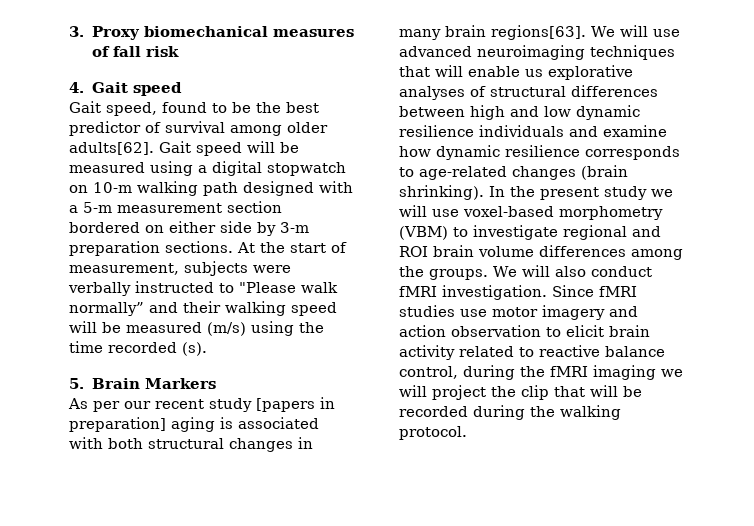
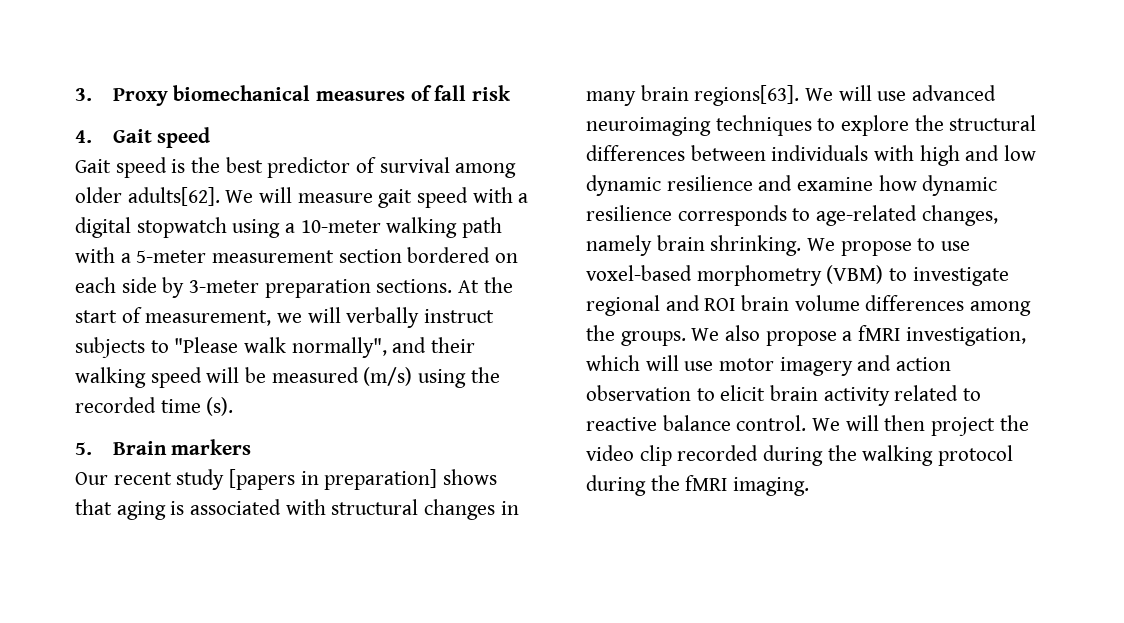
[106,102,251,116] speed, found to be -> [115,157,186,178] speed is
[159,141,299,156] [69,161,346,176] [69,182,132,193] Gait speed will be measured using a digital stopwatch on 10-m -> [225,187,529,208] [75,217,381,238] We will measure gait speed with a digital stopwatch using a 10-meter
[243,181,353,196] [69,202,112,213] designed with a 5-m -> [75,247,207,263] with a 5-meter
[169,221,216,233] either -> [75,277,116,293] each
[280,222,309,233] 3-m -> [189,280,260,293] 3-meter
[184,261,291,276] [68,281,214,296] subjects were verbally instructed -> [277,307,495,328] [75,337,145,358] we will verbally instruct subjects
[69,302,144,316] normally” -> [291,337,387,358] normally",
[69,341,177,353] time recorded -> [75,397,201,413] recorded time
[144,378,216,389] [68,398,151,412] Markers // As per our -> [171,439,252,455] [75,472,108,485] markers // Our
(166, 424) none -> [443,469,498,485] [75,499,112,515] shows that
[108,438,143,449] both -> (326, 507) none
[399,65,633,80] [399,86,486,100] that will enable us explorative analyses of -> [817,115,944,136] to explore the
(465, 111) none -> [771,145,915,161] individuals with
[479,125,564,137] individuals -> (753, 183) none
[512,165,628,180] [399,185,673,200] [399,205,427,217] changes (brain shrinking). In the present study we will -> [921,205,998,226] [586,235,936,256] changes, namely brain shrinking. We propose to
[521,265,652,277] [399,285,637,300] [399,305,455,317] will also conduct fMRI investigation. Since fMRI studies -> [725,325,1026,346] [586,355,679,371] also propose a fMRI investigation, which will
[399,365,683,380] [399,385,642,400] [399,405,621,420] [399,426,467,440] control, during the fMRI imaging we will project the clip that will be recorded during the walking protocol. -> [736,415,1029,436] [586,445,1014,466] [586,475,810,496] control. We will then project the video clip recorded during the walking protocol during the fMRI imaging.

